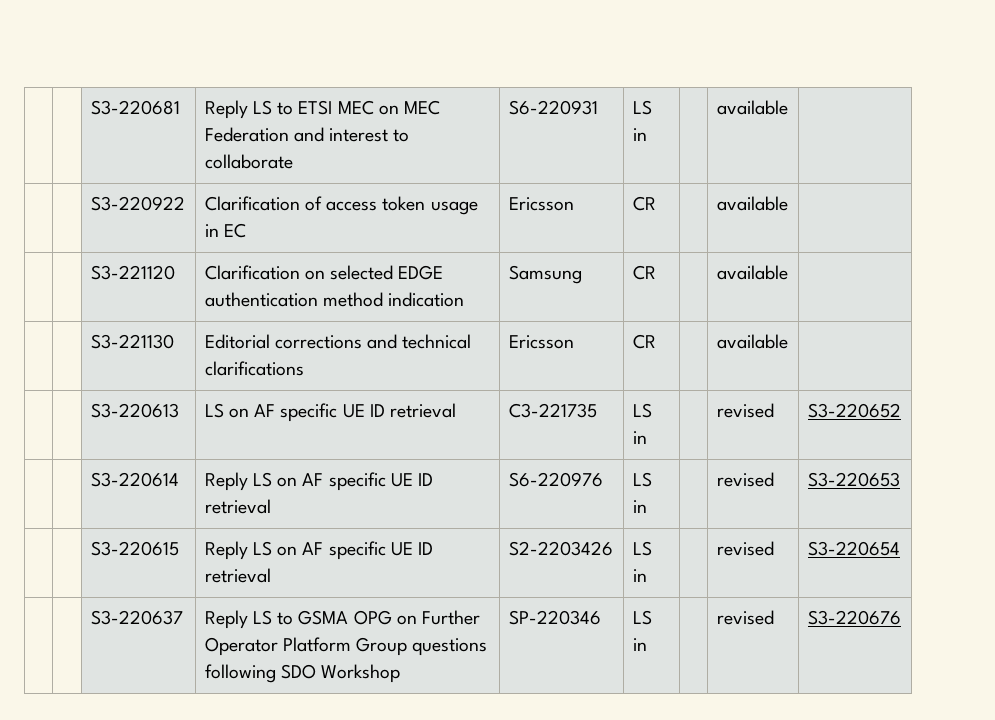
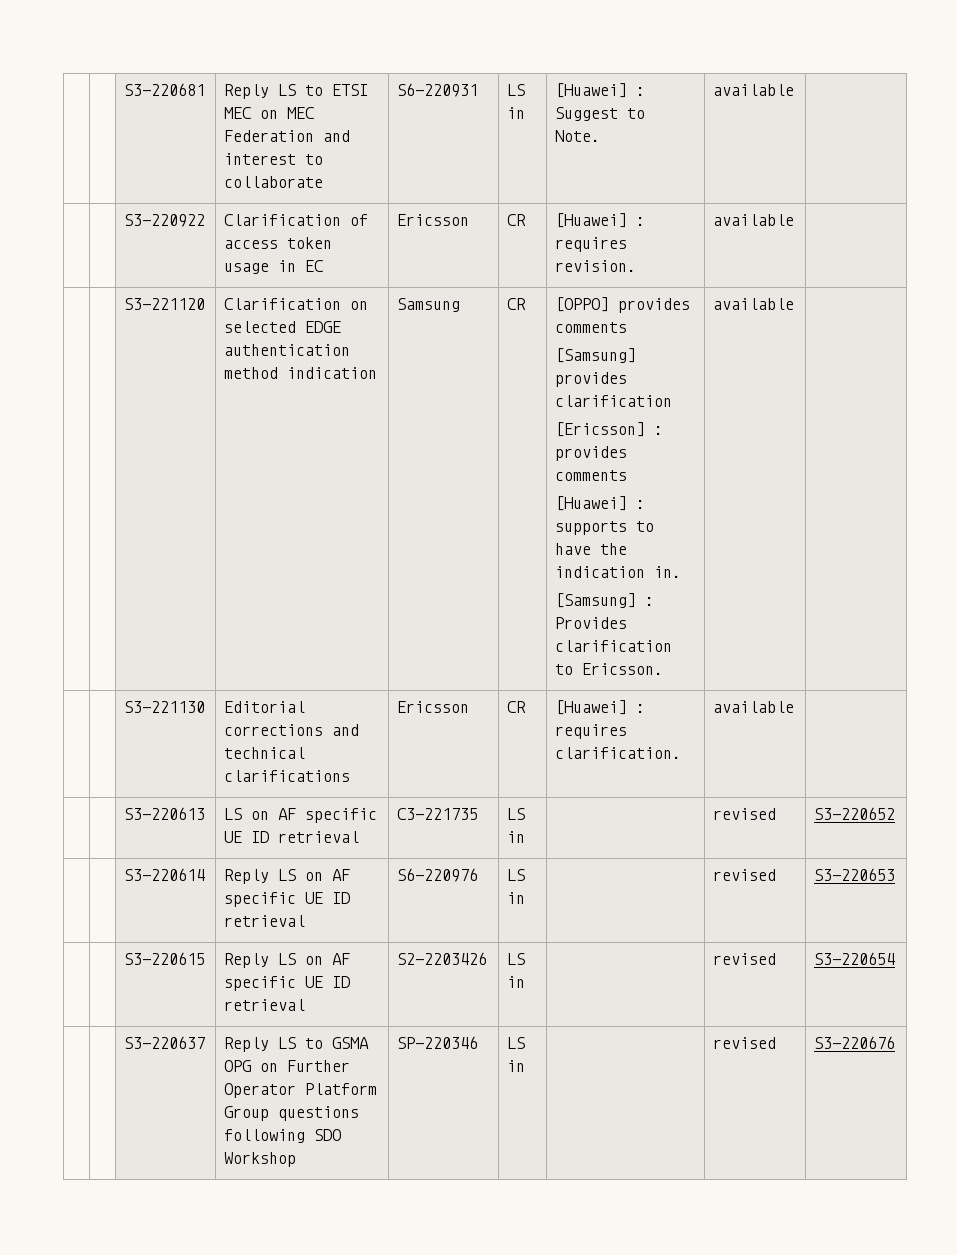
(647, 134) none -> [555,83,646,98] [555,107,646,121] [555,130,601,142] [Huawei] : Suggest to Note.
(656, 203) none -> [555,213,646,228] [555,237,628,252] [555,260,637,272] [Huawei] : requires revision.
(656, 272) none -> [555,297,691,313] [555,322,628,333] [555,348,637,363] [555,372,628,387] [555,395,673,407] [555,422,664,437] [555,446,628,461] [555,470,628,481] [555,496,646,511] [555,521,655,535] [555,543,628,555] [555,566,682,578] [555,593,655,608] [555,617,628,629] [555,640,673,652] [555,663,664,675] [OPPO] provides comments // [Samsung] provides clarification // [Ericsson] : provides comments // [Huawei] : supports to have the indication in. // [Samsung] : Provides clarification to Ericsson.
(656, 341) none -> [555,700,646,715] [555,724,628,739] [555,747,682,759] [Huawei] : requires clarification.

